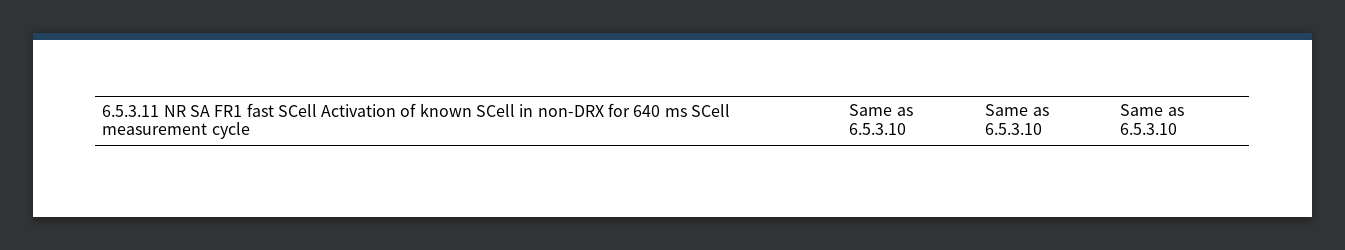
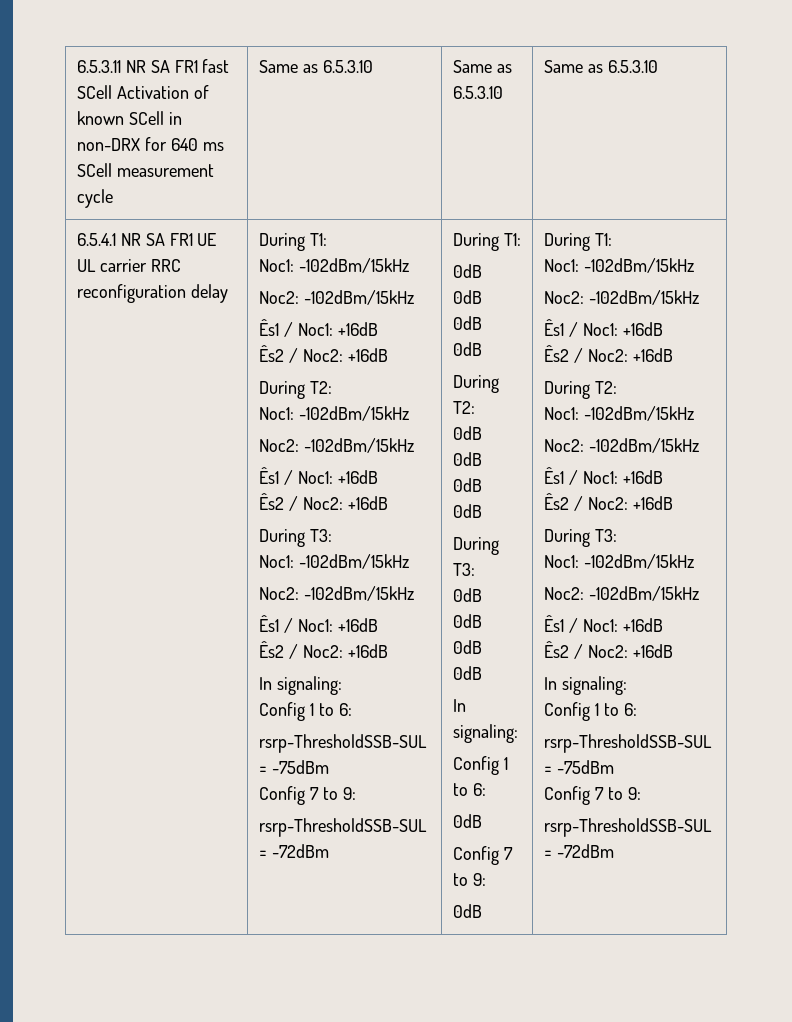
(1178, 129) none -> [76,233,217,246] [76,259,181,272] [76,284,228,303] [258,233,327,251] [258,258,409,273] [258,290,414,305] [258,319,378,337] [258,345,388,363] [258,381,332,399] [258,406,409,421] [258,438,414,453] [258,467,378,485] [258,493,388,511] [258,529,332,547] [258,554,409,569] [258,586,414,601] [258,615,378,633] [258,641,388,659] [258,676,342,695] [258,702,352,721] [258,734,427,753] [258,760,329,774] [258,786,356,805] [258,818,427,837] [258,844,329,858] [452,233,521,251] [452,264,482,278] [452,290,482,304] [452,316,482,330] [452,342,482,356] [452,375,499,393] [452,401,475,414] [452,426,482,440] [452,452,482,466] [452,478,482,492] [452,504,482,518] [452,537,499,555] [452,563,475,576] [452,588,482,602] [452,614,482,628] [452,640,482,654] [452,666,482,680] [452,699,466,712] [452,724,518,743] [452,756,508,775] [452,783,486,796] [452,814,482,828] [452,846,513,865] [452,873,486,886] [452,904,482,918] [543,233,612,251] [543,258,694,273] [543,290,699,305] [543,319,663,337] [543,345,673,363] [543,381,617,399] [543,406,694,421] [543,438,699,453] [543,467,663,485] [543,493,673,511] [543,529,617,547] [543,554,694,569] [543,586,699,601] [543,615,663,633] [543,641,673,659] [543,676,627,695] [543,702,637,721] [543,734,712,753] [543,760,614,774] [543,786,641,805] [543,818,712,837] [543,844,614,858] // 6.5.4.1 NR SA FR1 UE UL carrier RRC reconfiguration delay | During T1: // Noc1: -102dBm/15kHz // Noc2: -102dBm/15kHz // Ês1 / Noc1: +16dB // Ês2 / Noc2: +16dB // During T2: // Noc1: -102dBm/15kHz // Noc2: -102dBm/15kHz // Ês1 / Noc1: +16dB // Ês2 / Noc2: +16dB // During T3: // Noc1: -102dBm/15kHz // Noc2: -102dBm/15kHz // Ês1 / Noc1: +16dB // Ês2 / Noc2: +16dB // In signaling: // Config 1 to 6: // rsrp-ThresholdSSB-SUL = -75dBm // Config 7 to 9: // rsrp-ThresholdSSB-SUL = -72dBm | During T1: // 0dB // 0dB // 0dB // 0dB // During T2: // 0dB // 0dB // 0dB // 0dB // During T3: // 0dB // 0dB // 0dB // 0dB // In signaling: // Config 1 to 6: // 0dB // Config 7 to 9: // 0dB | During T1: // Noc1: -102dBm/15kHz // Noc2: -102dBm/15kHz // Ês1 / Noc1: +16dB // Ês2 / Noc2: +16dB // During T2: // Noc1: -102dBm/15kHz // Noc2: -102dBm/15kHz // Ês1 / Noc1: +16dB // Ês2 / Noc2: +16dB // During T3: // Noc1: -102dBm/15kHz // Noc2: -102dBm/15kHz // Ês1 / Noc1: +16dB // Ês2 / Noc2: +16dB // In signaling: // Config 1 to 6: // rsrp-ThresholdSSB-SUL = -75dBm // Config 7 to 9: // rsrp-ThresholdSSB-SUL = -72dBm

